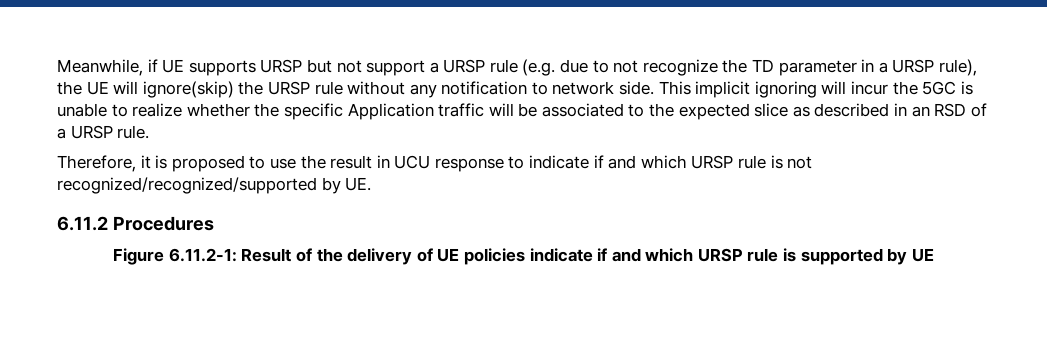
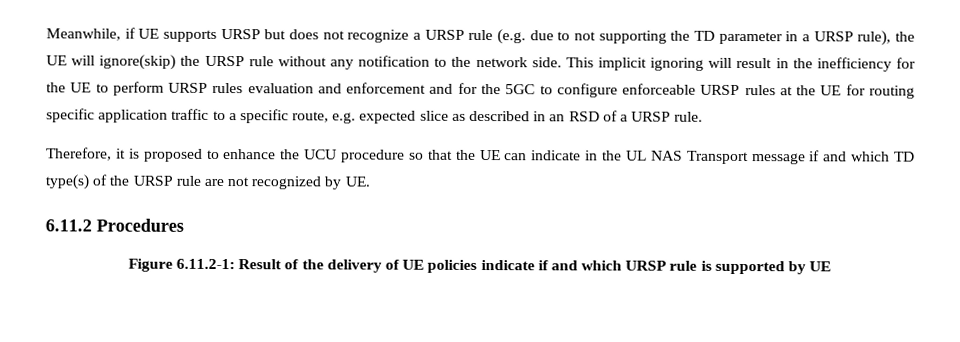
[336,60,426,76] not support -> [289,29,410,43] does not recognize
[642,59,718,76] recognize -> [598,30,667,44] supporting
(548, 88) none -> [451,56,472,67] the
[851,81,973,95] [57,103,675,120] incur the 5GC is unable to realize whether the specific Application traffic will be associated to the -> [736,57,916,72] [46,81,915,99] [46,108,357,124] result in the inefficiency for the UE to perform URSP rules evaluation and enforcement and for the 5GC to configure enforceable URSP rules at the UE for routing specific application traffic to a specific route, e.g.
[269,155,813,172] [57,177,317,194] use the result in UCU response to indicate if and which URSP rule is not recognized/recognized/supported -> [223,149,915,165] [45,174,322,190] enhance the UCU procedure so that the UE can indicate in the UL NAS Transport message if and which TD type(s) of the URSP rule are not recognized

